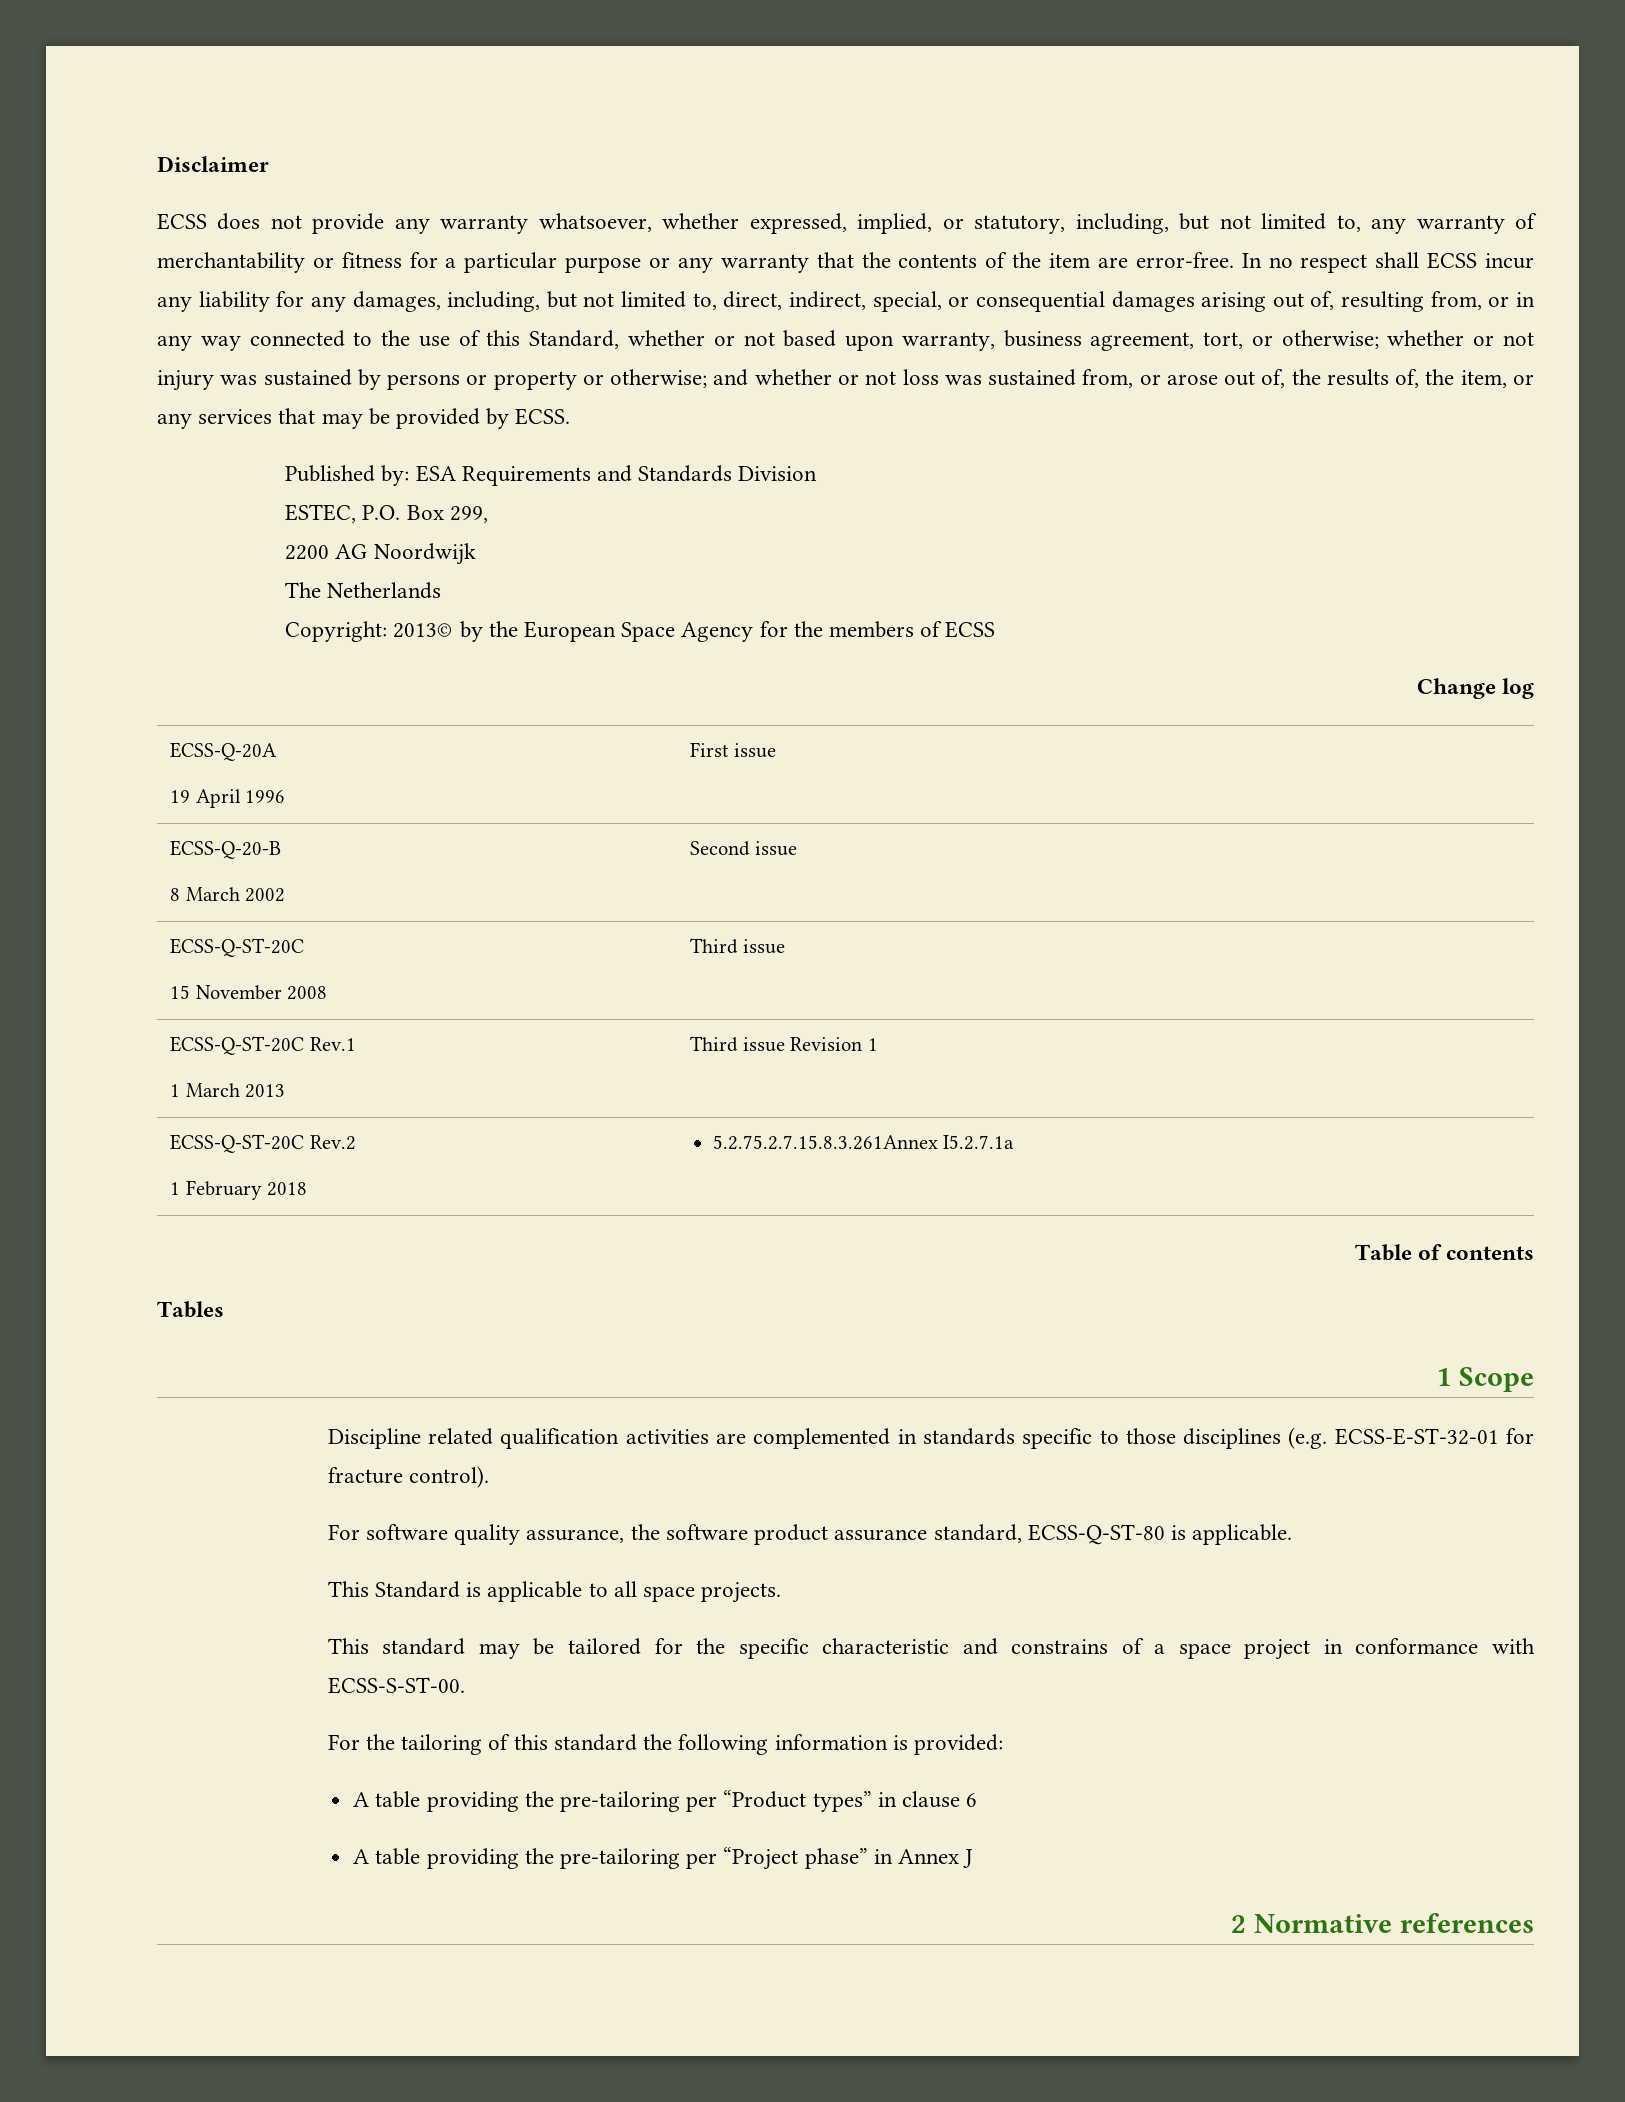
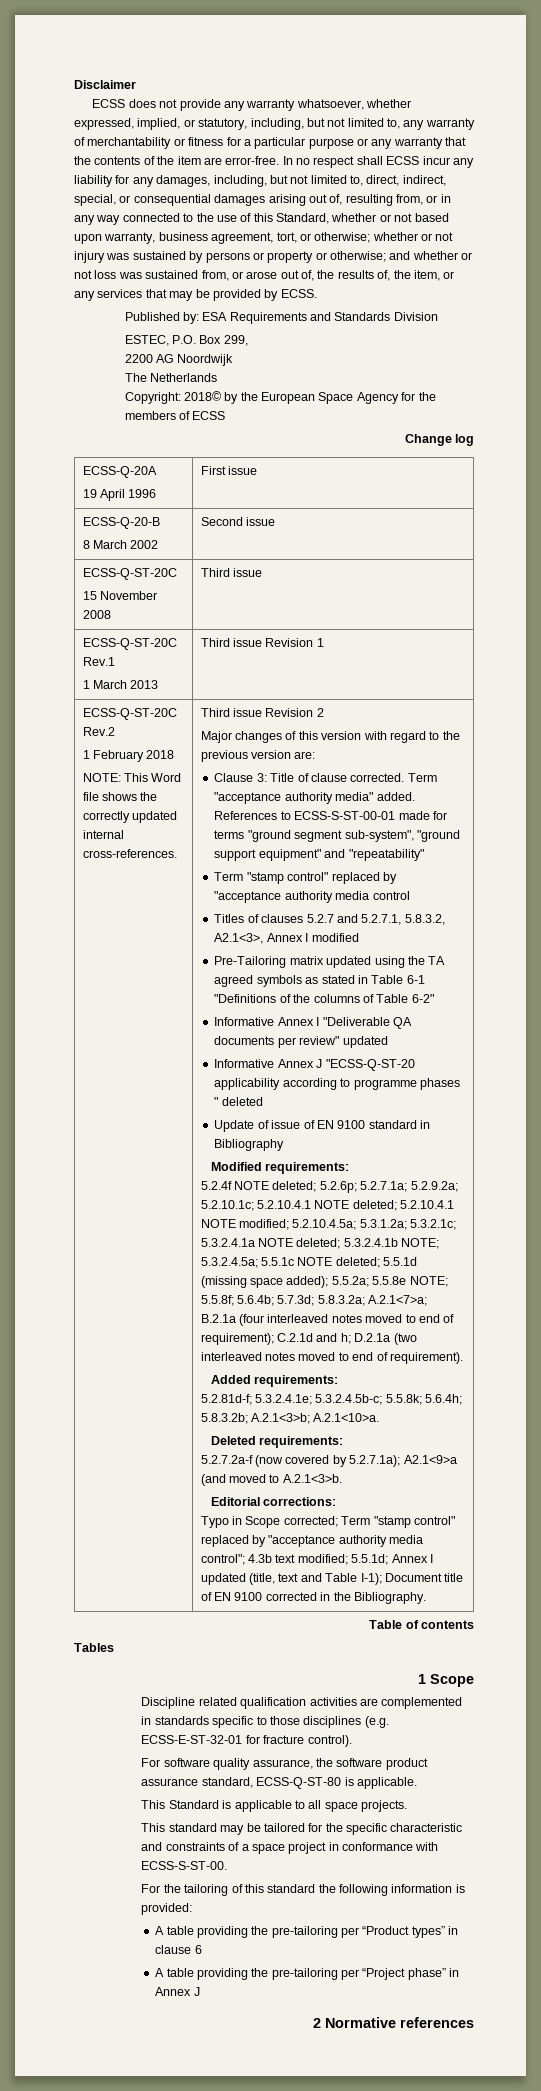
[393,623,454,638] 2013© -> [183,391,222,401] 2018©
[712,1135,1015,1150] | 5.2.75.2.7.15.8.3.261Annex I5.2.7.1a -> [82,773,182,782] [82,792,158,801] [82,811,178,823] [82,830,124,839] [82,849,177,858] [200,708,324,717] [200,731,460,743] [200,750,316,762] [214,773,437,782] [214,792,415,804] [214,811,447,820] [214,830,460,842] [214,849,424,861] [214,872,397,884] [214,891,410,903] [214,914,445,925] [214,933,359,944] [214,956,446,968] [214,975,425,987] [214,994,434,1003] [214,1017,412,1029] [214,1036,388,1048] [214,1059,415,1071] [214,1078,460,1090] [214,1097,263,1106] [214,1120,431,1132] [214,1139,285,1151] [210,1162,350,1174] [200,1181,458,1193] [200,1200,455,1211] [200,1219,457,1230] [200,1238,440,1249] [200,1257,418,1268] [200,1276,448,1288] [200,1295,428,1306] [200,1314,455,1326] [200,1333,417,1345] [200,1352,463,1364] [210,1375,339,1387] [200,1394,463,1405] [200,1413,380,1424] [210,1436,344,1448] [200,1455,457,1467] [200,1474,342,1486] [210,1497,337,1506] [200,1516,455,1528] [200,1535,424,1547] [200,1554,433,1565] [200,1573,464,1585] [200,1592,426,1604] // NOTE: This Word file shows the correctly updated internal cross-references. | Third issue Revision 2 // Major changes of this version with regard to the previous version are: // Clause 3: Title of clause corrected. Term "acceptance authority media" added. References to ECSS-S-ST-00-01 made for terms "ground segment sub-system", "ground support equipment" and "repeatability" // Term "stamp control" replaced by "acceptance authority media control // Titles of clauses 5.2.7 and 5.2.7.1, 5.8.3.2, A2.1<3>, Annex I modified // Pre-Tailoring matrix updated using the TA agreed symbols as stated in Table 6-1 "Definitions of the columns of Table 6-2" // Informative Annex I "Deliverable QA documents per review" updated // Informative Annex J "ECSS-Q-ST-20 applicability according to programme phases " deleted // Update of issue of EN 9100 standard in Bibliography // Modified requirements: // 5.2.4f NOTE deleted; 5.2.6p; 5.2.7.1a; 5.2.9.2a; 5.2.10.1c; 5.2.10.4.1 NOTE deleted; 5.2.10.4.1 NOTE modified; 5.2.10.4.5a; 5.3.1.2a; 5.3.2.1c; 5.3.2.4.1a NOTE deleted; 5.3.2.4.1b NOTE; 5.3.2.4.5a; 5.5.1c NOTE deleted; 5.5.1d (missing space added); 5.5.2a; 5.5.8e NOTE; 5.5.8f; 5.6.4b; 5.7.3d; 5.8.3.2a; A.2.1<7>a; B.2.1a (four interleaved notes moved to end of requirement); C.2.1d and h; D.2.1a (two interleaved notes moved to end of requirement). // Added requirements: // 5.2.81d-f; 5.3.2.4.1e; 5.3.2.4.5b-c; 5.5.8k; 5.6.4h; 5.8.3.2b; A.2.1<3>b; A.2.1<10>a. // Deleted requirements: // 5.2.7.2a-f (now covered by 5.2.7.1a); A2.1<9>a (and moved to A.2.1<3>b. // Editorial corrections: // Typo in Scope corrected; Term "stamp control" replaced by "acceptance authority media control"; 4.3b text modified; 5.5.1d; Annex I updated (title, text and Table I-1); Document title of EN 9100 corrected in the Bibliography.
[1011,1639,1109,1654] constrains -> [165,1842,225,1851] constraints

